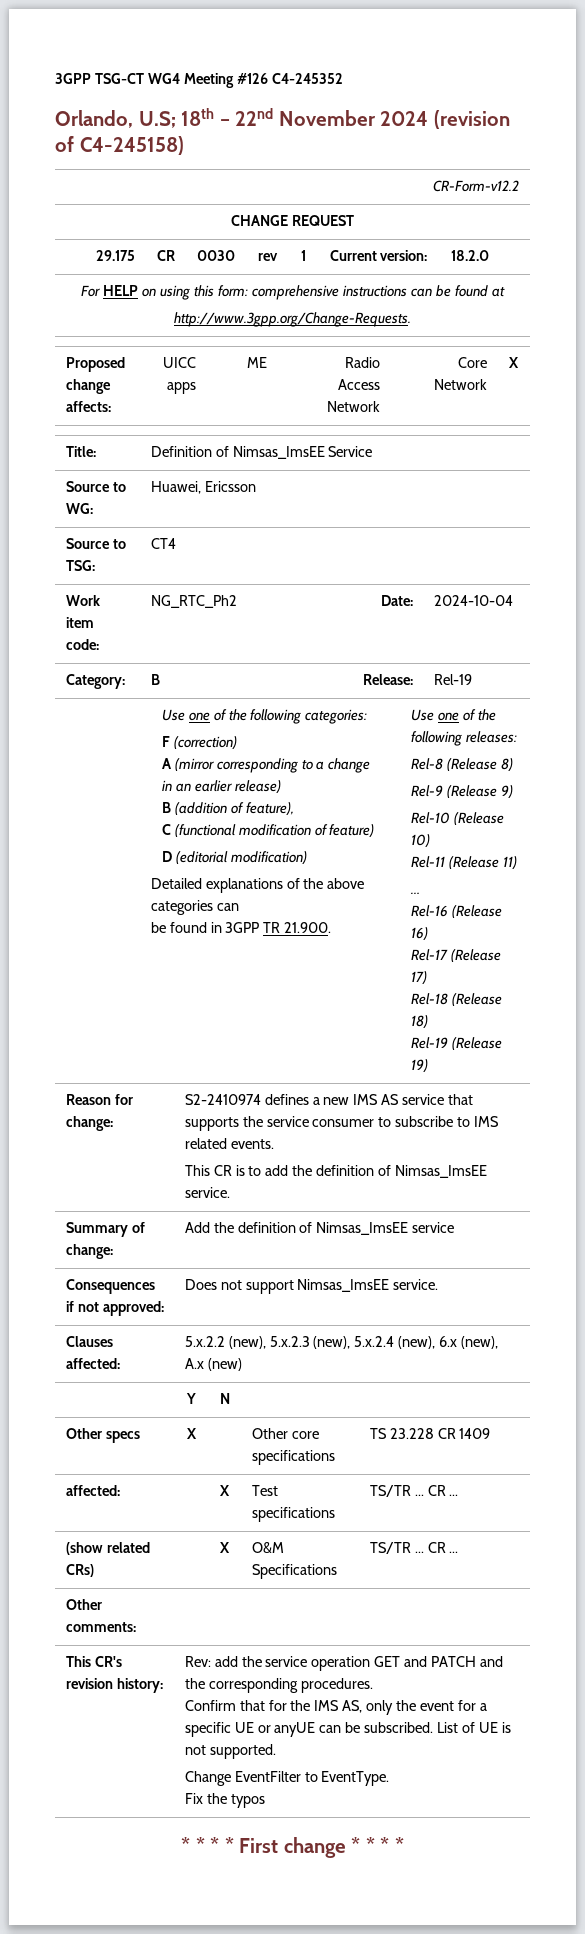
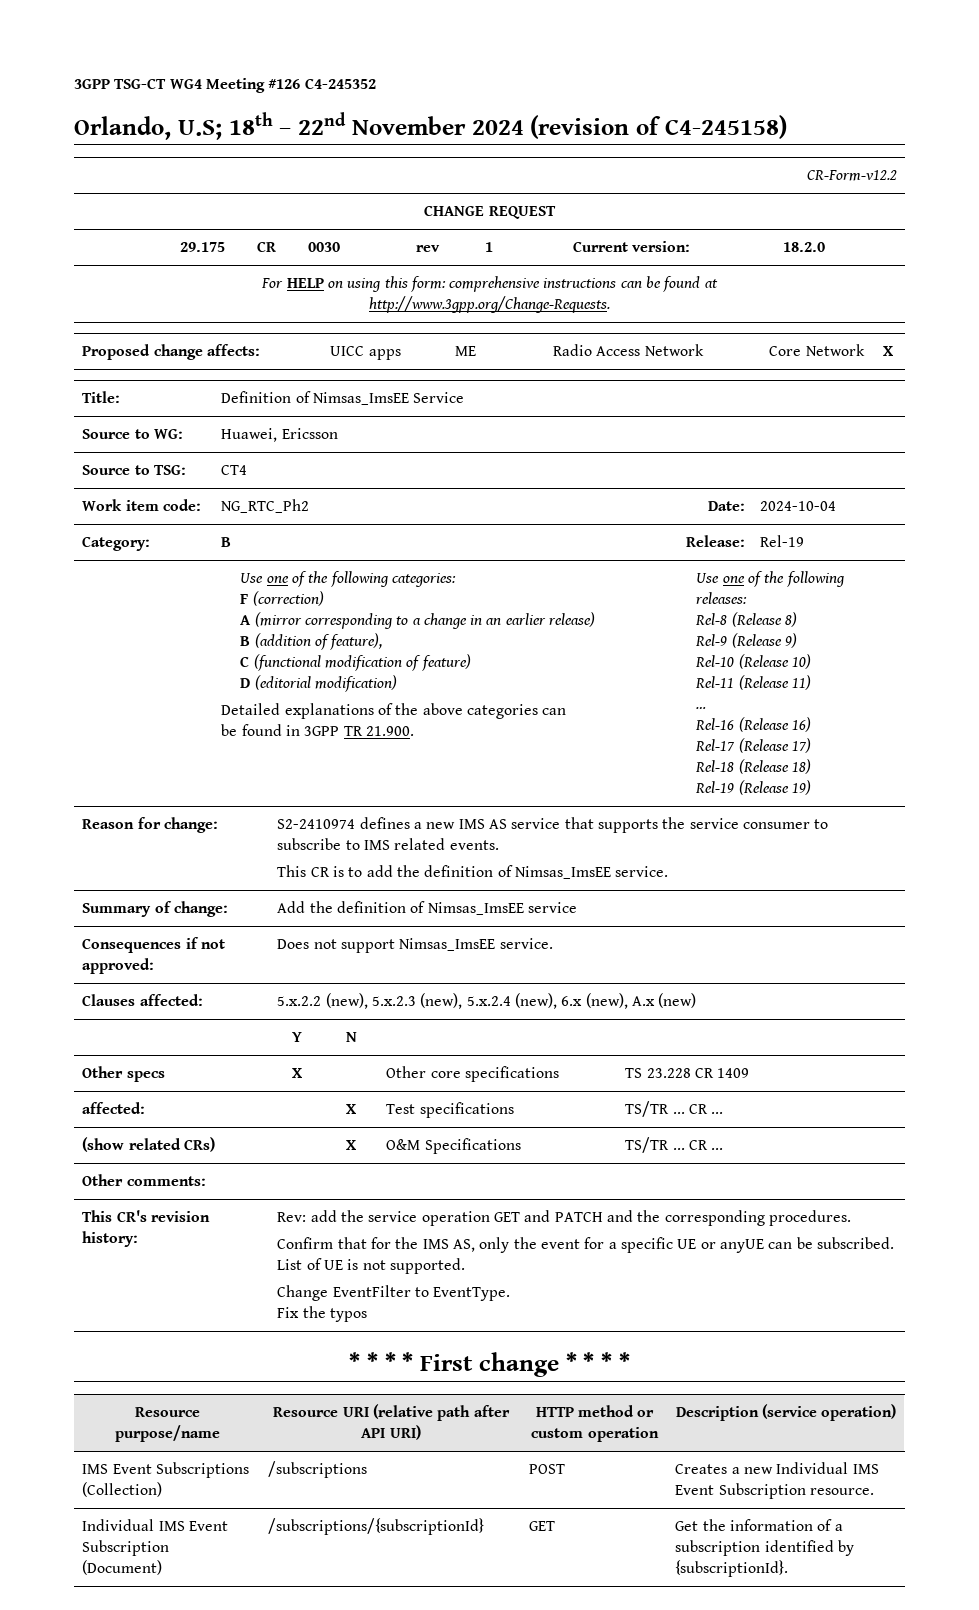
(404, 1845) none -> [135,1407,200,1417] [115,1425,220,1442] [273,1404,510,1421] [361,1425,421,1440] [535,1405,655,1417] [531,1427,659,1442] [675,1404,897,1421] [82,1462,250,1478] [82,1482,163,1497] [268,1461,368,1478] [529,1464,566,1474] [675,1462,879,1474] [675,1483,875,1499] [82,1519,229,1531] [82,1540,170,1556] [82,1560,163,1575] [268,1518,485,1535] [529,1521,556,1531] [675,1519,843,1531] [675,1540,855,1556] [675,1560,789,1577] // Resource purpose/name | Resource URI (relative path after API URI) | HTTP method or custom operation | Description (service operation) // IMS Event Subscriptions (Collection) | /subscriptions | POST | Creates a new Individual IMS Event Subscription resource. // Individual IMS Event Subscription (Document) | /subscriptions/{subscriptionId} | GET | Get the information of a subscription identified by {subscriptionId}.

